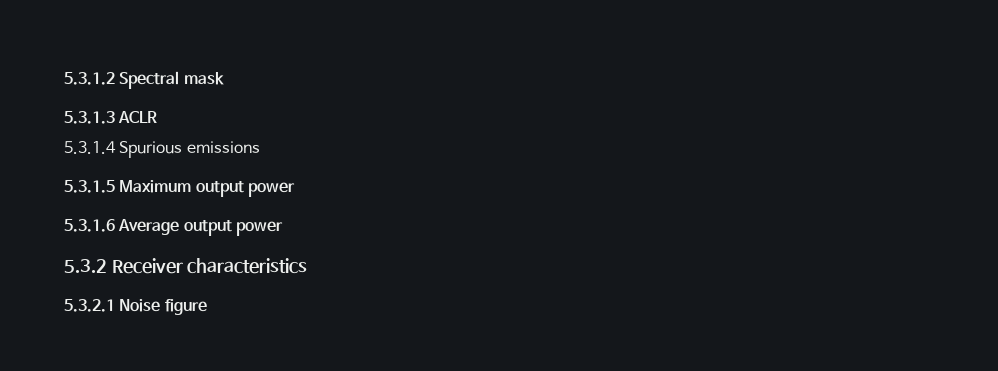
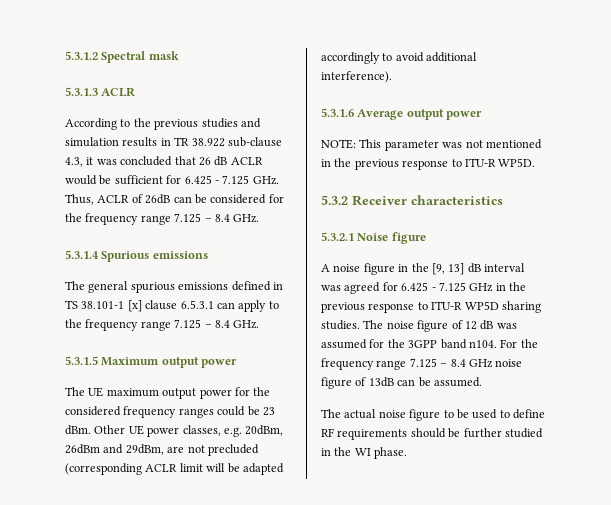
[64,141,260,158] [64,180,295,197] [64,219,283,236] 5.3.1.4 Spurious emissions // 5.3.1.5 Maximum output power // 5.3.1.6 Average output power -> [65,118,261,130] [65,137,282,147] [65,156,263,167] [65,175,279,185] [65,194,284,205] [65,213,260,225] [65,250,208,262] [65,281,283,293] [65,300,279,312] [65,319,260,331] [65,356,238,368] [65,387,271,399] [65,406,275,418] [65,425,284,437] [65,444,259,456] [65,463,284,475] [321,52,478,64] [321,71,392,83] [321,108,483,120] [321,139,542,151] [321,158,536,170] According to the previous studies and simulation results in TR 38.922 sub-clause 4.3, it was concluded that 26 dB ACLR would be sufficient for 6.425 - 7.125 GHz. Thus, ACLR of 26dB can be considered for the frequency range 7.125 – 8.4 GHz. // 5.3.1.4 Spurious emissions // The general spurious emissions defined in TS 38.101-1 [x] clause 6.5.3.1 can apply to the frequency range 7.125 – 8.4 GHz. // 5.3.1.5 Maximum output power // The UE maximum output power for the considered frequency ranges could be 23 dBm. Other UE power classes, e.g. 20dBm, 26dBm and 29dBm, are not precluded (corresponding ACLR limit will be adapted accordingly to avoid additional interference). // 5.3.1.6 Average output power // NOTE: This parameter was not mentioned in the previous response to ITU-R WP5D.
(207, 307) none -> [321,263,525,275] [321,282,526,294] [321,301,541,313] [321,320,517,332] [321,339,538,349] [321,358,523,370] [321,377,482,389] [321,409,545,421] [321,428,543,440] [321,447,408,459] // A noise figure in the [9, 13] dB interval was agreed for 6.425 - 7.125 GHz in the previous response to ITU-R WP5D sharing studies. The noise figure of 12 dB was assumed for the 3GPP band n104. For the frequency range 7.125 – 8.4 GHz noise figure of 13dB can be assumed. // The actual noise figure to be used to define RF requirements should be further studied in the WI phase.

